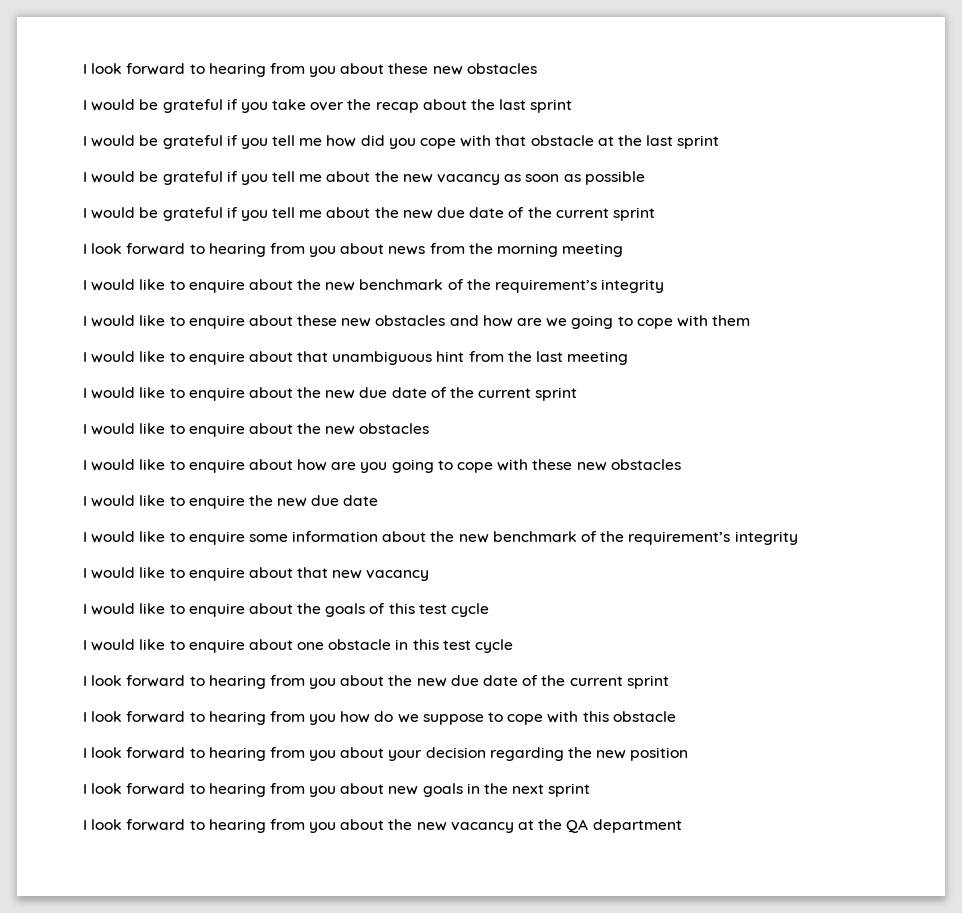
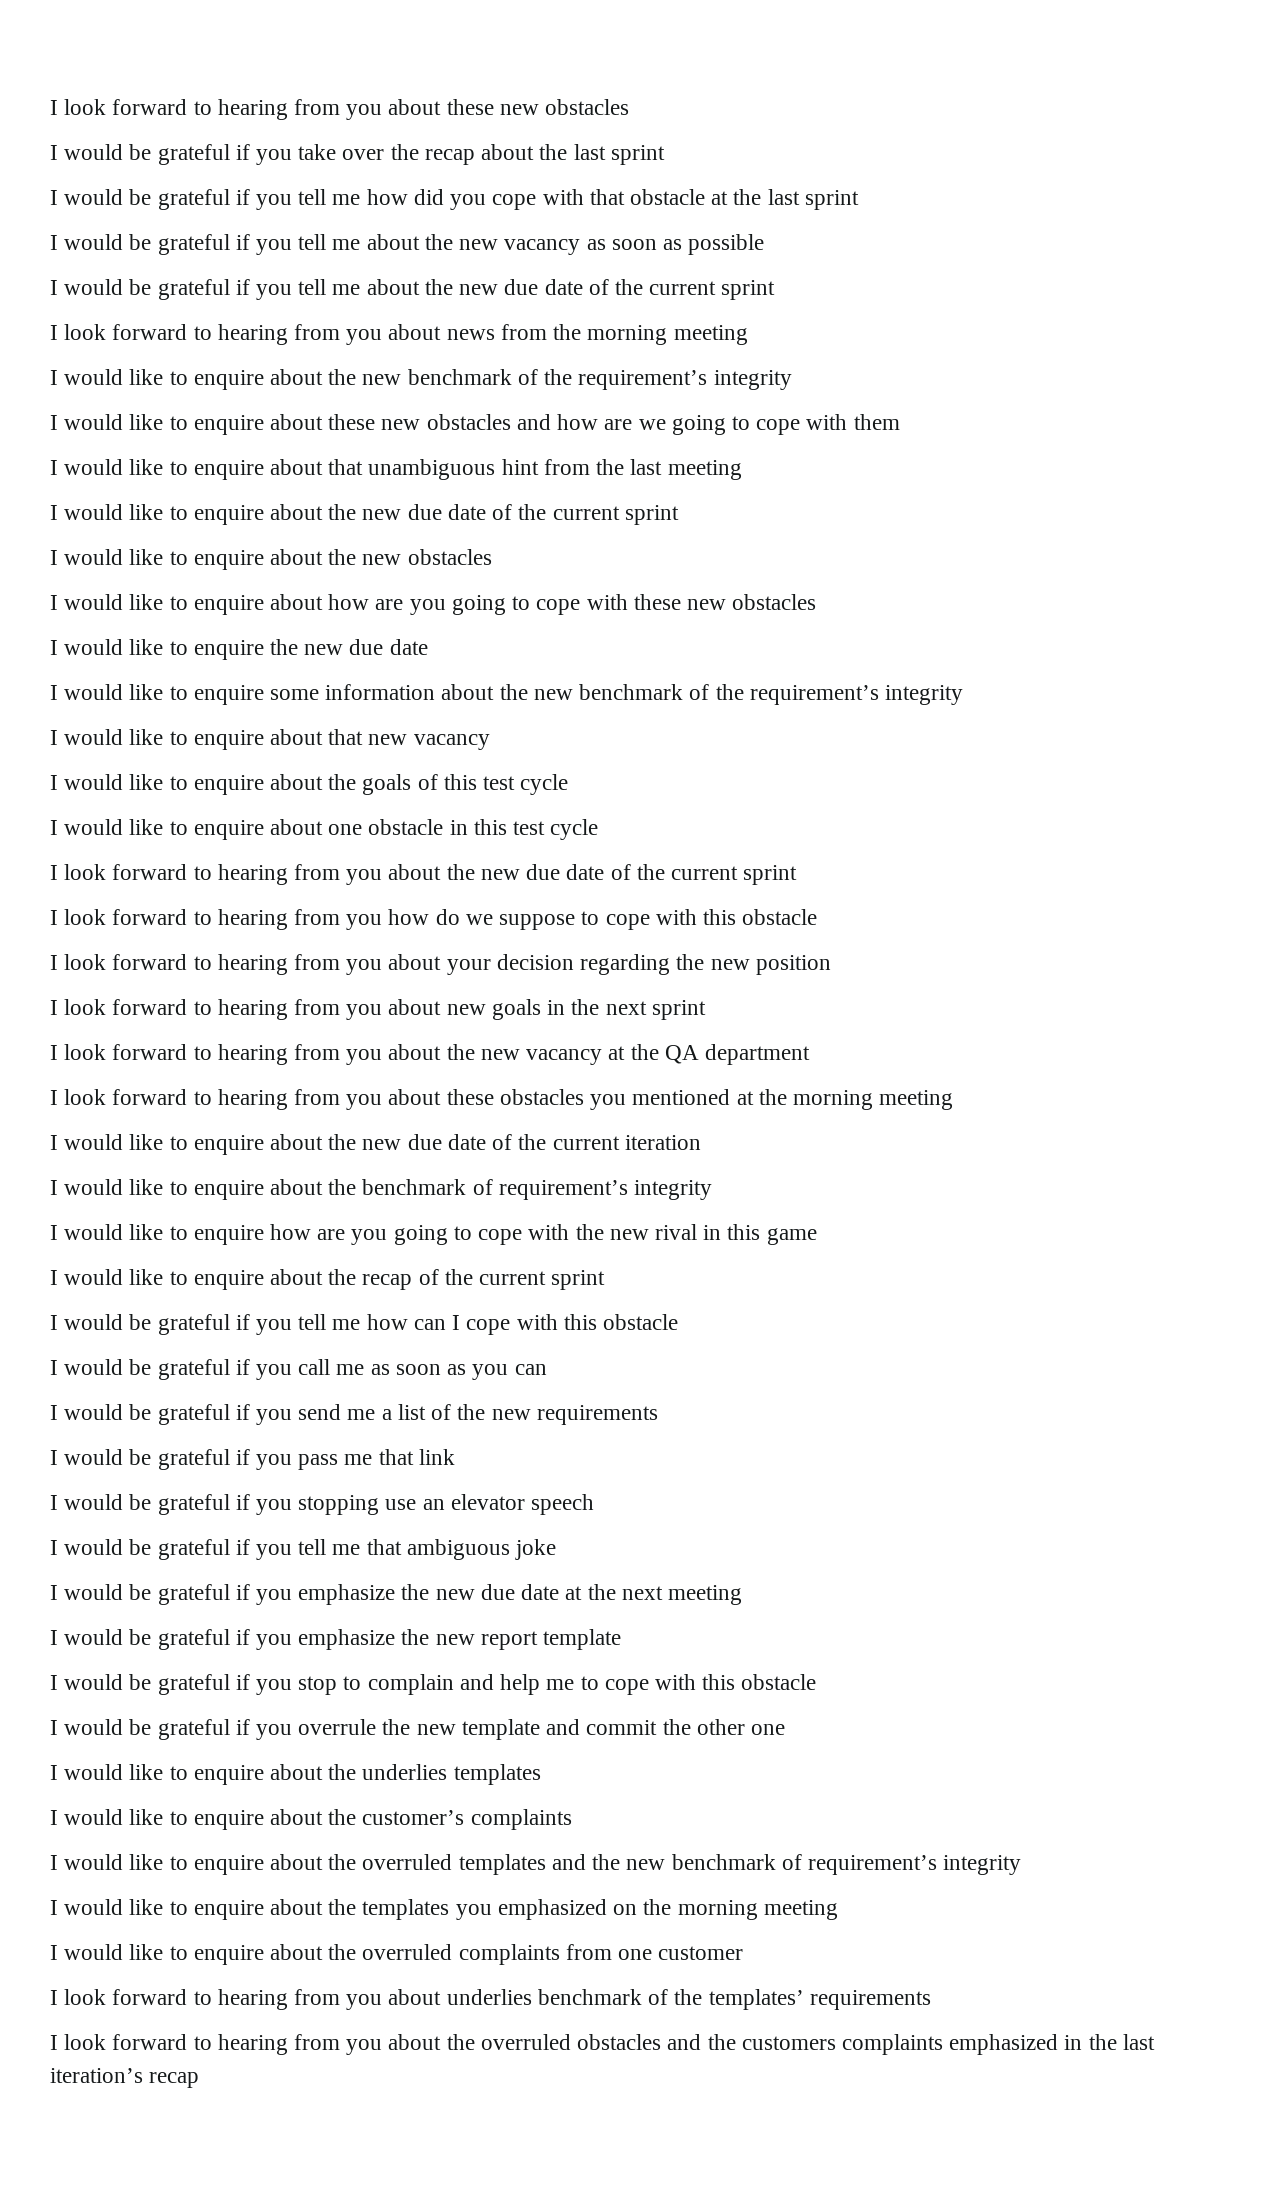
(682, 826) none -> [50,1089,954,1110] [50,1134,701,1155] [50,1179,713,1200] [50,1224,817,1245] [50,1269,606,1290] [50,1314,678,1335] [50,1359,547,1380] [50,1404,658,1425] [50,1449,455,1470] [50,1494,595,1515] [50,1539,557,1560] [50,1584,742,1605] [50,1629,622,1650] [50,1674,817,1695] [50,1719,785,1740] [50,1764,541,1785] [50,1809,572,1830] [50,1854,1022,1875] [50,1899,838,1920] [50,1944,744,1965] [50,1989,931,2010] [50,2034,1155,2055] [50,2068,200,2088] // I look forward to hearing from you about these obstacles you mentioned at the morning meeting // I would like to enquire about the new due date of the current iteration // I would like to enquire about the benchmark of requirement’s integrity // I would like to enquire how are you going to cope with the new rival in this game // I would like to enquire about the recap of the current sprint // I would be grateful if you tell me how can I cope with this obstacle // I would be grateful if you call me as soon as you can // I would be grateful if you send me a list of the new requirements // I would be grateful if you pass me that link // I would be grateful if you stopping use an elevator speech // I would be grateful if you tell me that ambiguous joke // I would be grateful if you emphasize the new due date at the next meeting // I would be grateful if you emphasize the new report template // I would be grateful if you stop to complain and help me to cope with this obstacle // I would be grateful if you overrule the new template and commit the other one // I would like to enquire about the underlies templates // I would like to enquire about the customer’s complaints // I would like to enquire about the overruled templates and the new benchmark of requirement’s integrity // I would like to enquire about the templates you emphasized on the morning meeting // I would like to enquire about the overruled complaints from one customer // I look forward to hearing from you about underlies benchmark of the templates’ requirements // I look forward to hearing from you about the overruled obstacles and the customers complaints emphasized in the last iteration’s recap

